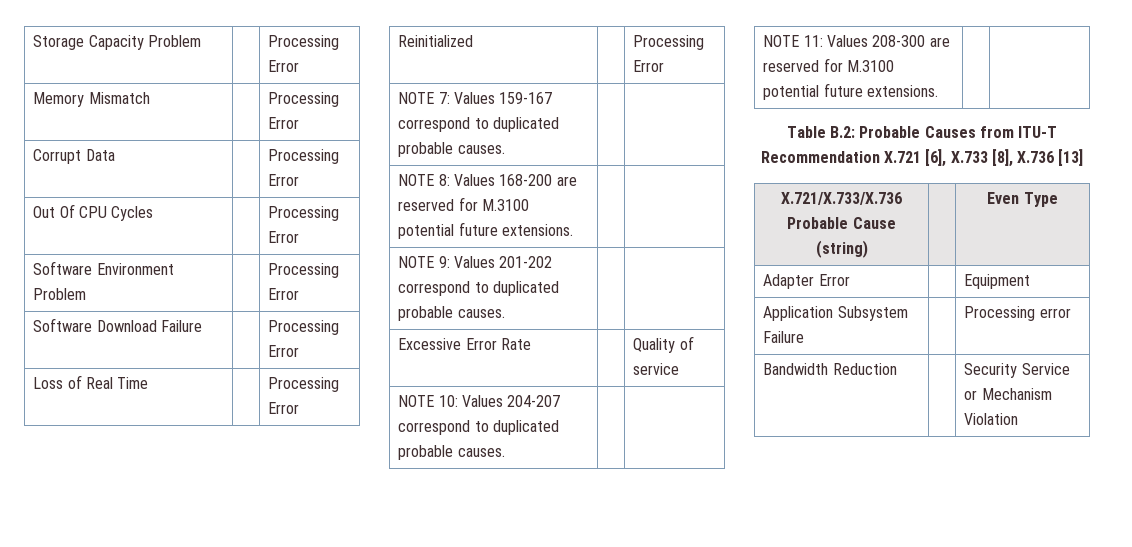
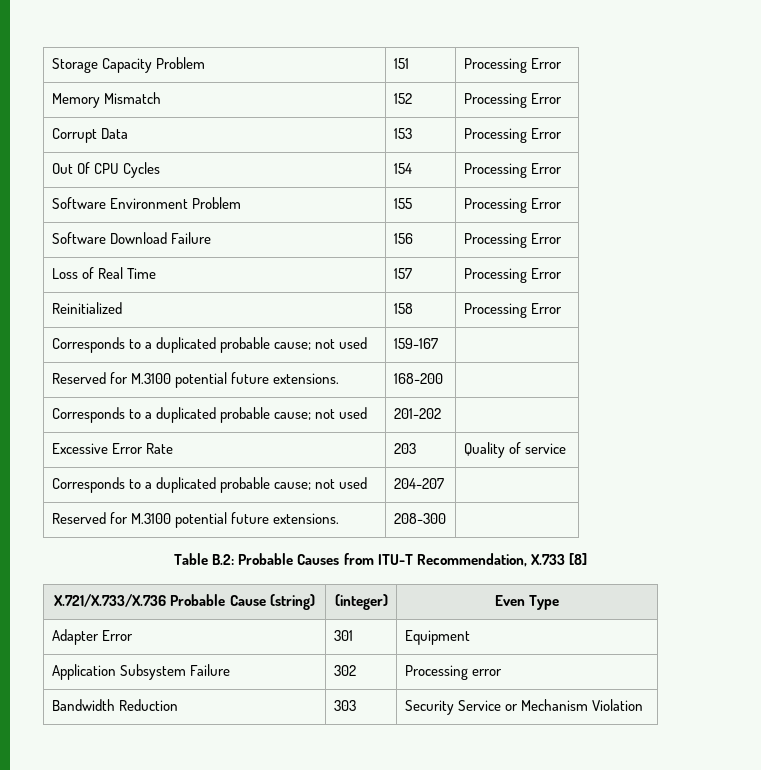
(202, 41) none -> [393,58,409,69] 151
(150, 98) none -> [393,93,412,104] 152
(115, 155) none -> [393,128,412,139] 153
(154, 213) none -> [393,163,412,174] 154
(87, 294) none -> [393,198,412,209] 155
(203, 326) none -> [393,233,413,244] 156
(149, 383) none -> [393,268,412,279] 157
[633,35,705,50] [633,60,665,72] [398,92,553,104] [398,117,560,132] [398,142,505,157] [398,174,577,186] [398,197,530,211] [398,222,574,239] [398,256,553,268] [398,281,560,296] [398,306,505,321] | Processing Error // NOTE 7: Values 159-167 correspond to duplicated probable causes. | | // NOTE 8: Values 168-200 are reserved for M.3100 potential future extensions. | | // NOTE 9: Values 201-202 correspond to duplicated probable causes. | -> [393,303,413,314] [463,303,562,318] [51,337,368,353] [393,338,438,349] [51,372,339,388] [393,373,443,384] [51,407,368,423] [393,408,441,419] 158 | Processing Error // Corresponds to a duplicated probable cause; not used | 159-167 | // Reserved for M.3100 potential future extensions. | 168-200 | // Corresponds to a duplicated probable cause; not used | 201-202
(532, 344) none -> [393,443,416,454] 203
[398,395,561,407] [398,420,560,435] [398,445,505,460] [763,35,950,47] [763,58,895,72] [763,83,939,100] NOTE 10: Values 204-207 correspond to duplicated probable causes. | | // NOTE 11: Values 208-300 are reserved for M.3100 potential future extensions. | -> [51,477,368,493] [393,478,444,489] [51,512,339,528] [393,513,446,524] Corresponds to a duplicated probable cause; not used | 204-207 | // Reserved for M.3100 potential future extensions. | 208-300
[760,149,1084,167] Recommendation X.721 [6], X.733 [8], X.736 [13] -> [416,553,587,567] Recommendation, X.733 [8]
(868, 249) none -> [334,594,388,610] (integer)
(850, 280) none -> [333,630,353,641] 301
(805, 337) none -> [333,665,356,676] 302
(897, 369) none -> [333,700,356,711] 303

